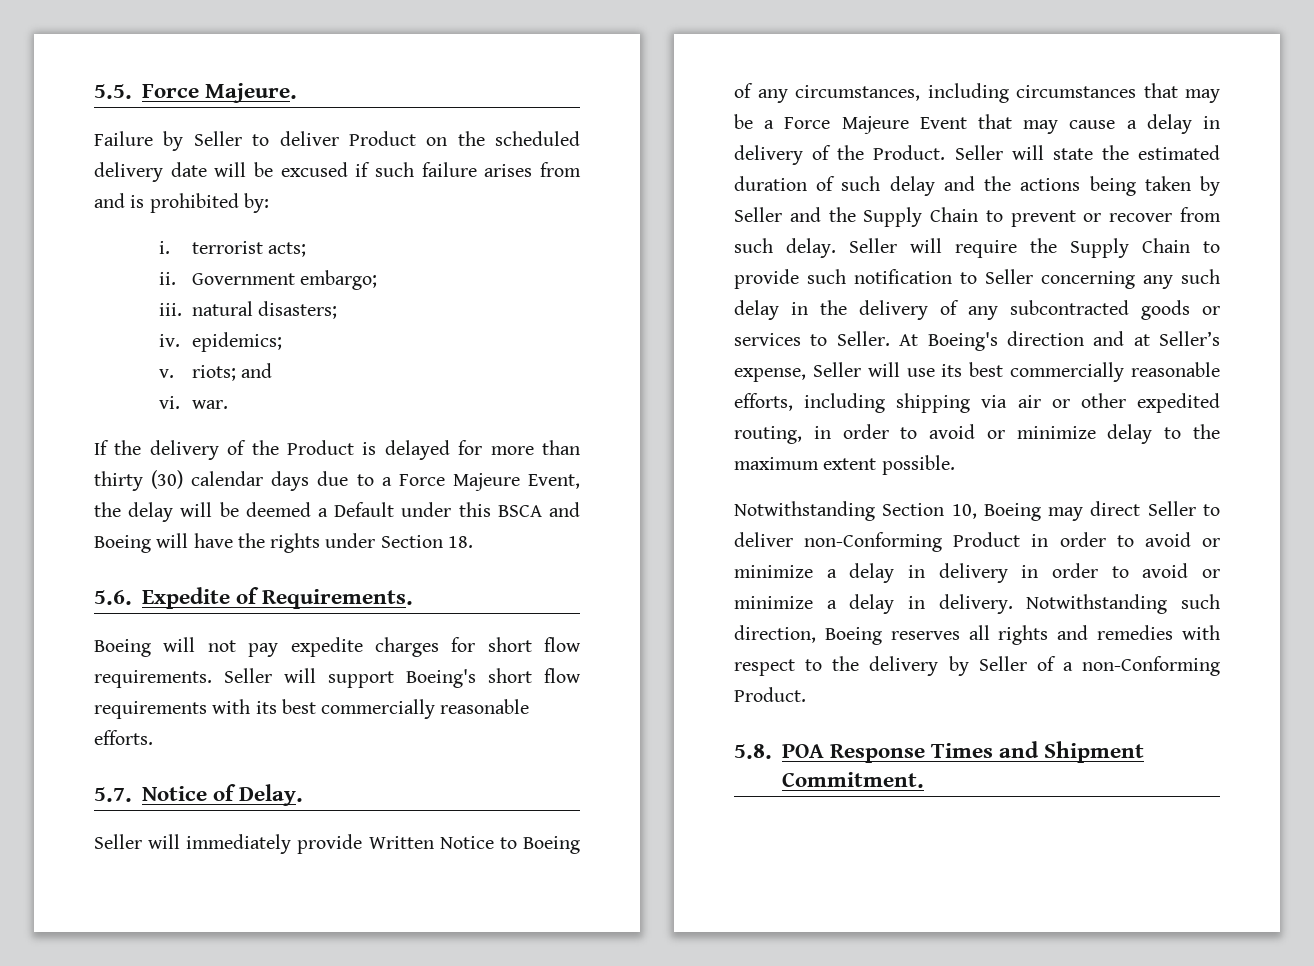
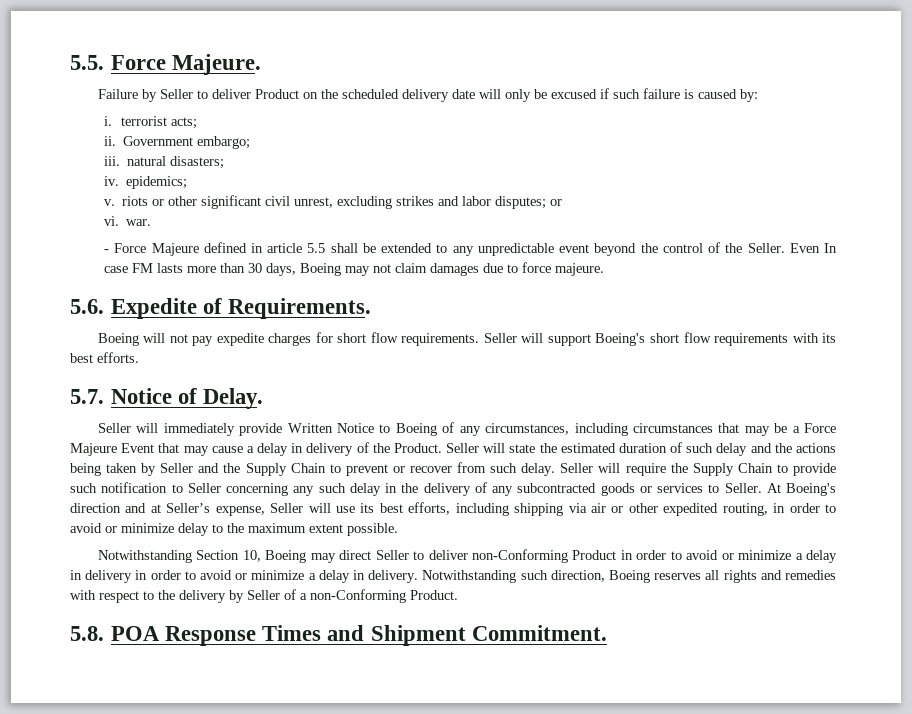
(247, 169) none -> [504,89,531,102] only
[484,162,581,177] [94,193,239,213] arises from and is prohibited -> [683,89,737,99] is caused
[191,363,272,381] [159,396,228,409] [94,440,580,460] [94,470,580,491] [94,502,580,522] [94,533,473,553] riots; and // vi. war. // If the delivery of the Product is delayed for more than thirty (30) calendar days due to a Force Majeure Event, the delay will be deemed a Default under this BSCA and Boeing will have the rights under Section 18. -> [122,195,563,209] [104,216,152,226] [104,242,838,256] [104,262,605,276] riots or other significant civil unrest, excluding strikes and labor disputes; or // vi. war. // - Force Majeure defined in article 5.5 shall be extended to any unpredictable event beyond the control of the Seller. Even In case FM lasts more than 30 days, Boeing may not claim damages due to force majeure.
[321,699,530,719] commercially reasonable -> (93, 358) none
[1010,362,1220,382] commercially reasonable -> (403, 508) none

